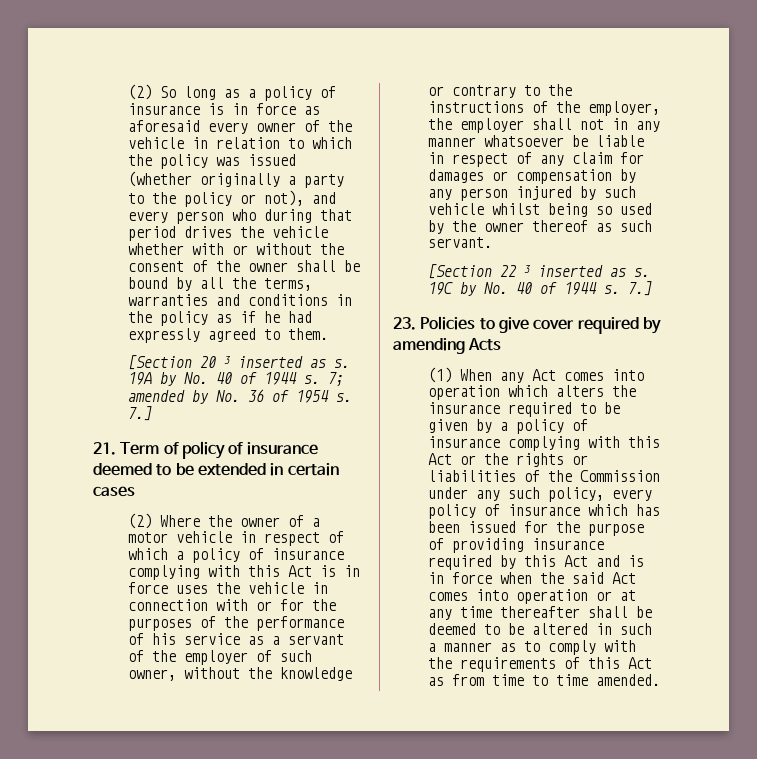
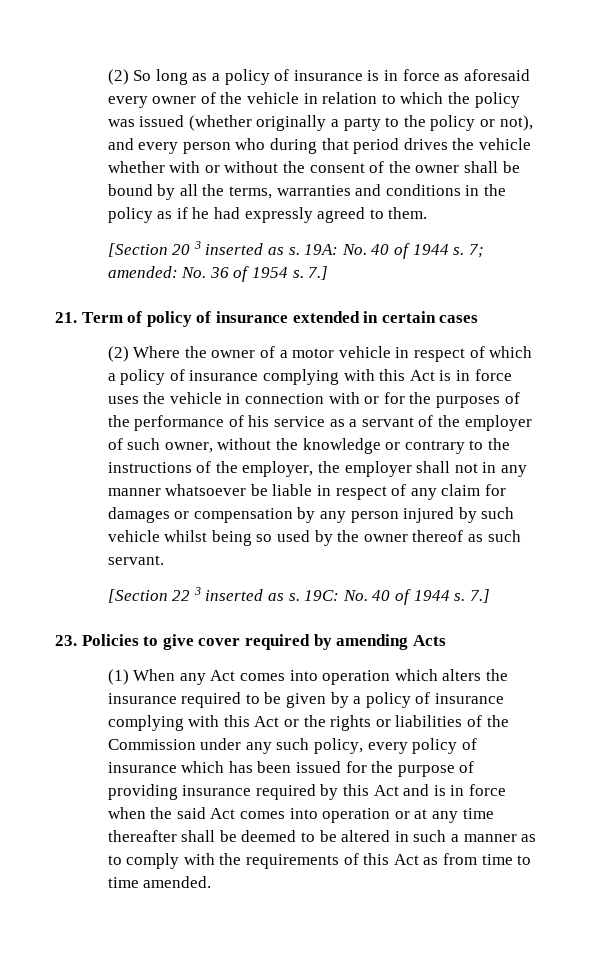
[127,372,177,386] 19A by -> [304,244,339,255] 19A:
[127,390,209,404] amended by -> [107,266,178,278] amended:
[93,463,194,476] deemed to be -> (288, 317) none
[427,282,477,296] 19C by -> [304,590,340,601] 19C:

